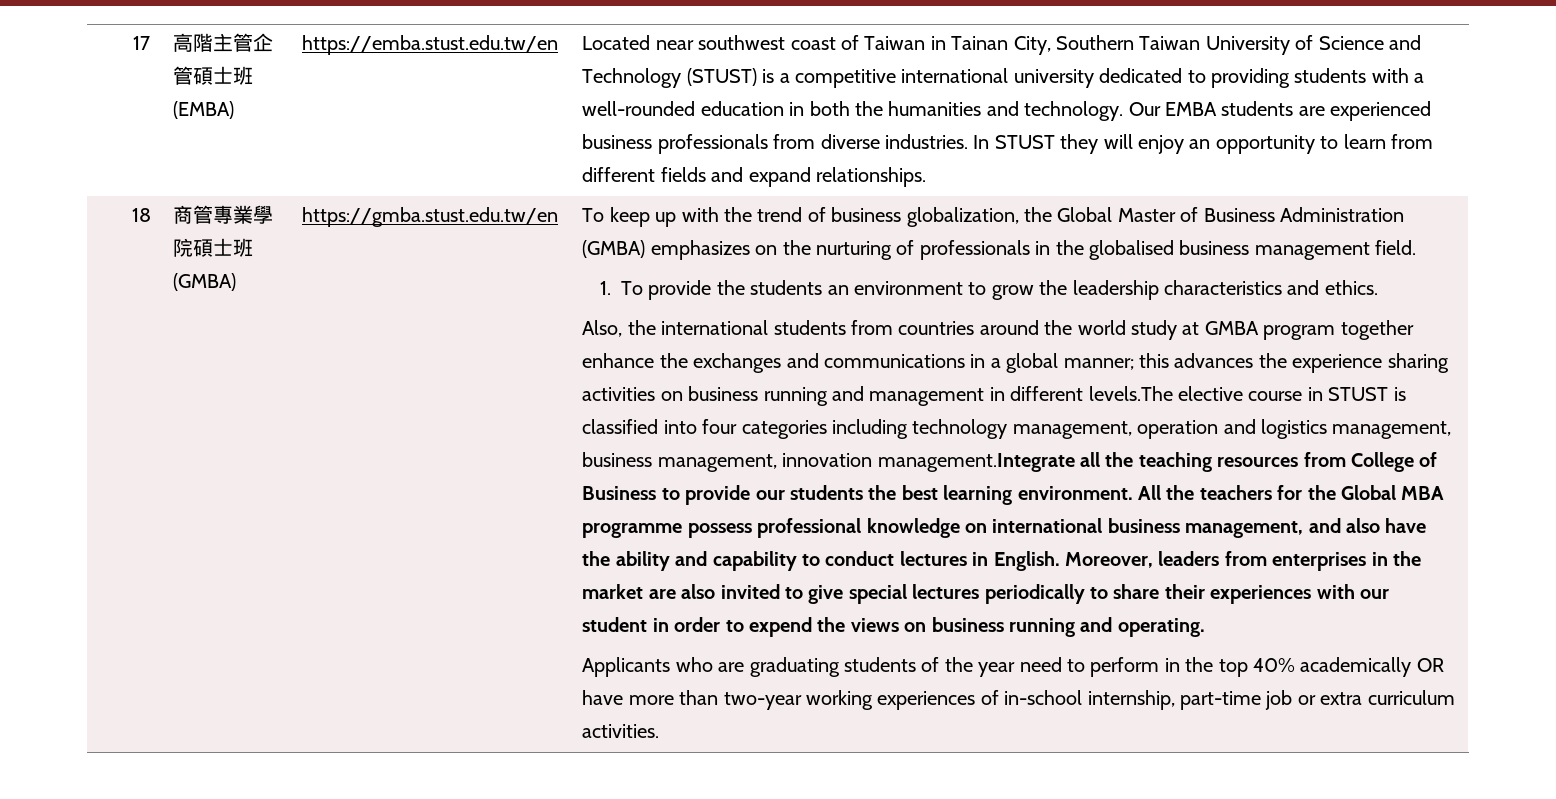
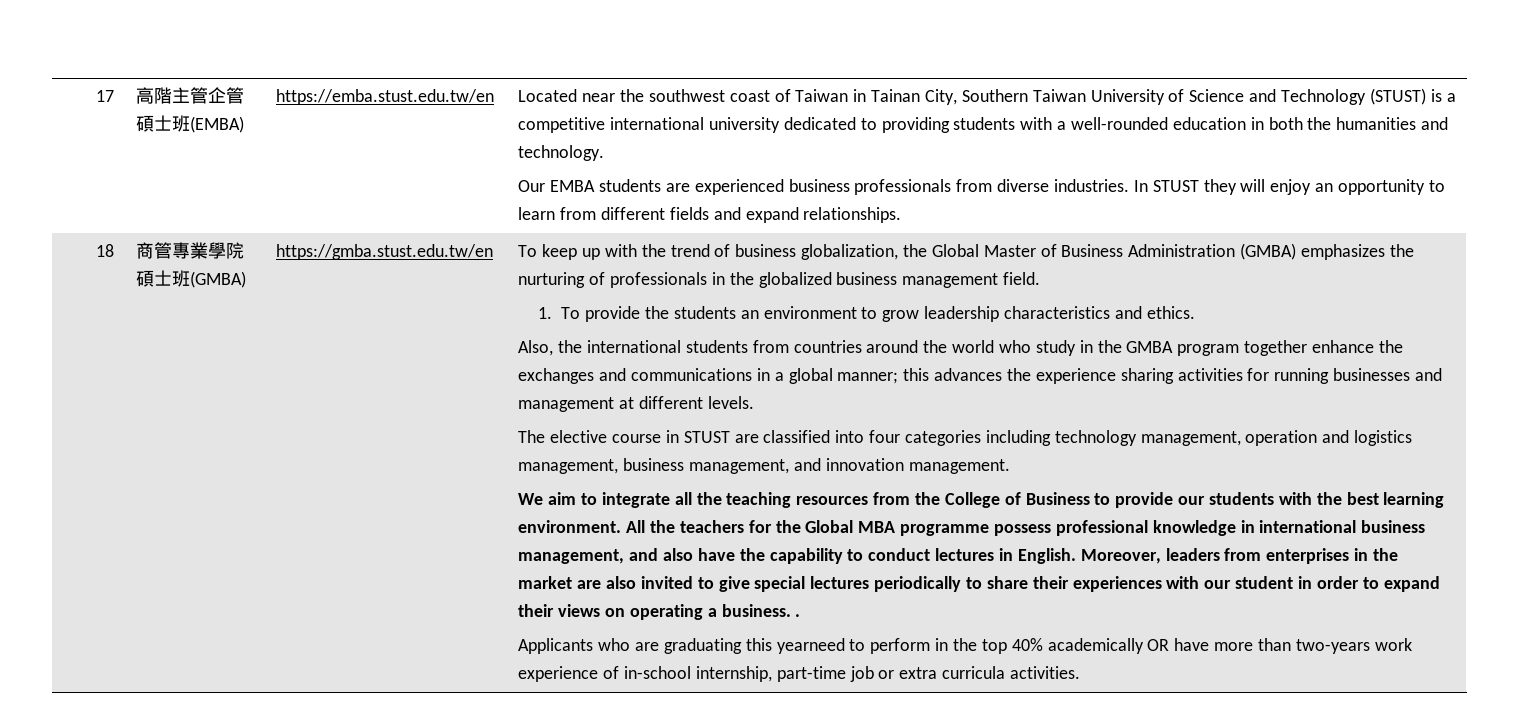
(694, 45) none -> [619,89,644,102] the
(1124, 111) none -> (605, 153) //
[755,245,778,255] on -> (1386, 252) none
[1088,240,1174,260] globalised -> [758,272,832,288] globalized
[1039,280,1068,295] the -> (920, 316) none
[1130,320,1200,340] study at -> [999,340,1122,356] who study in the
[660,386,1173,406] on business running and management in different levels.The -> [1247,368,1443,384] [518,396,754,412] [518,430,546,443] for running businesses and management at different levels. // The
[1393,387,1406,401] is -> [734,434,759,443] are
[782,453,1075,472] innovation management.Integrate -> [793,458,1010,474] [518,492,670,508] and innovation management. // We aim to integrate
(1346, 459) none -> [915,492,941,505] the
(863, 492) none -> [1278,492,1312,505] with
[964,523,987,533] on -> [1240,520,1255,533] in
[615,551,708,571] ability and -> (765, 554) none
[748,617,1205,637] expend the views on business running and operating. -> [1383,576,1440,592] [518,604,801,620] expand their views on operating a business. .
[843,657,1062,677] students of the year need -> [745,638,845,654] this yearneed
[723,690,976,710] two-year working experiences -> [1295,638,1412,654] [518,666,599,682] two-years work experience
[1367,690,1455,705] curriculum -> [942,666,1006,679] curricula

